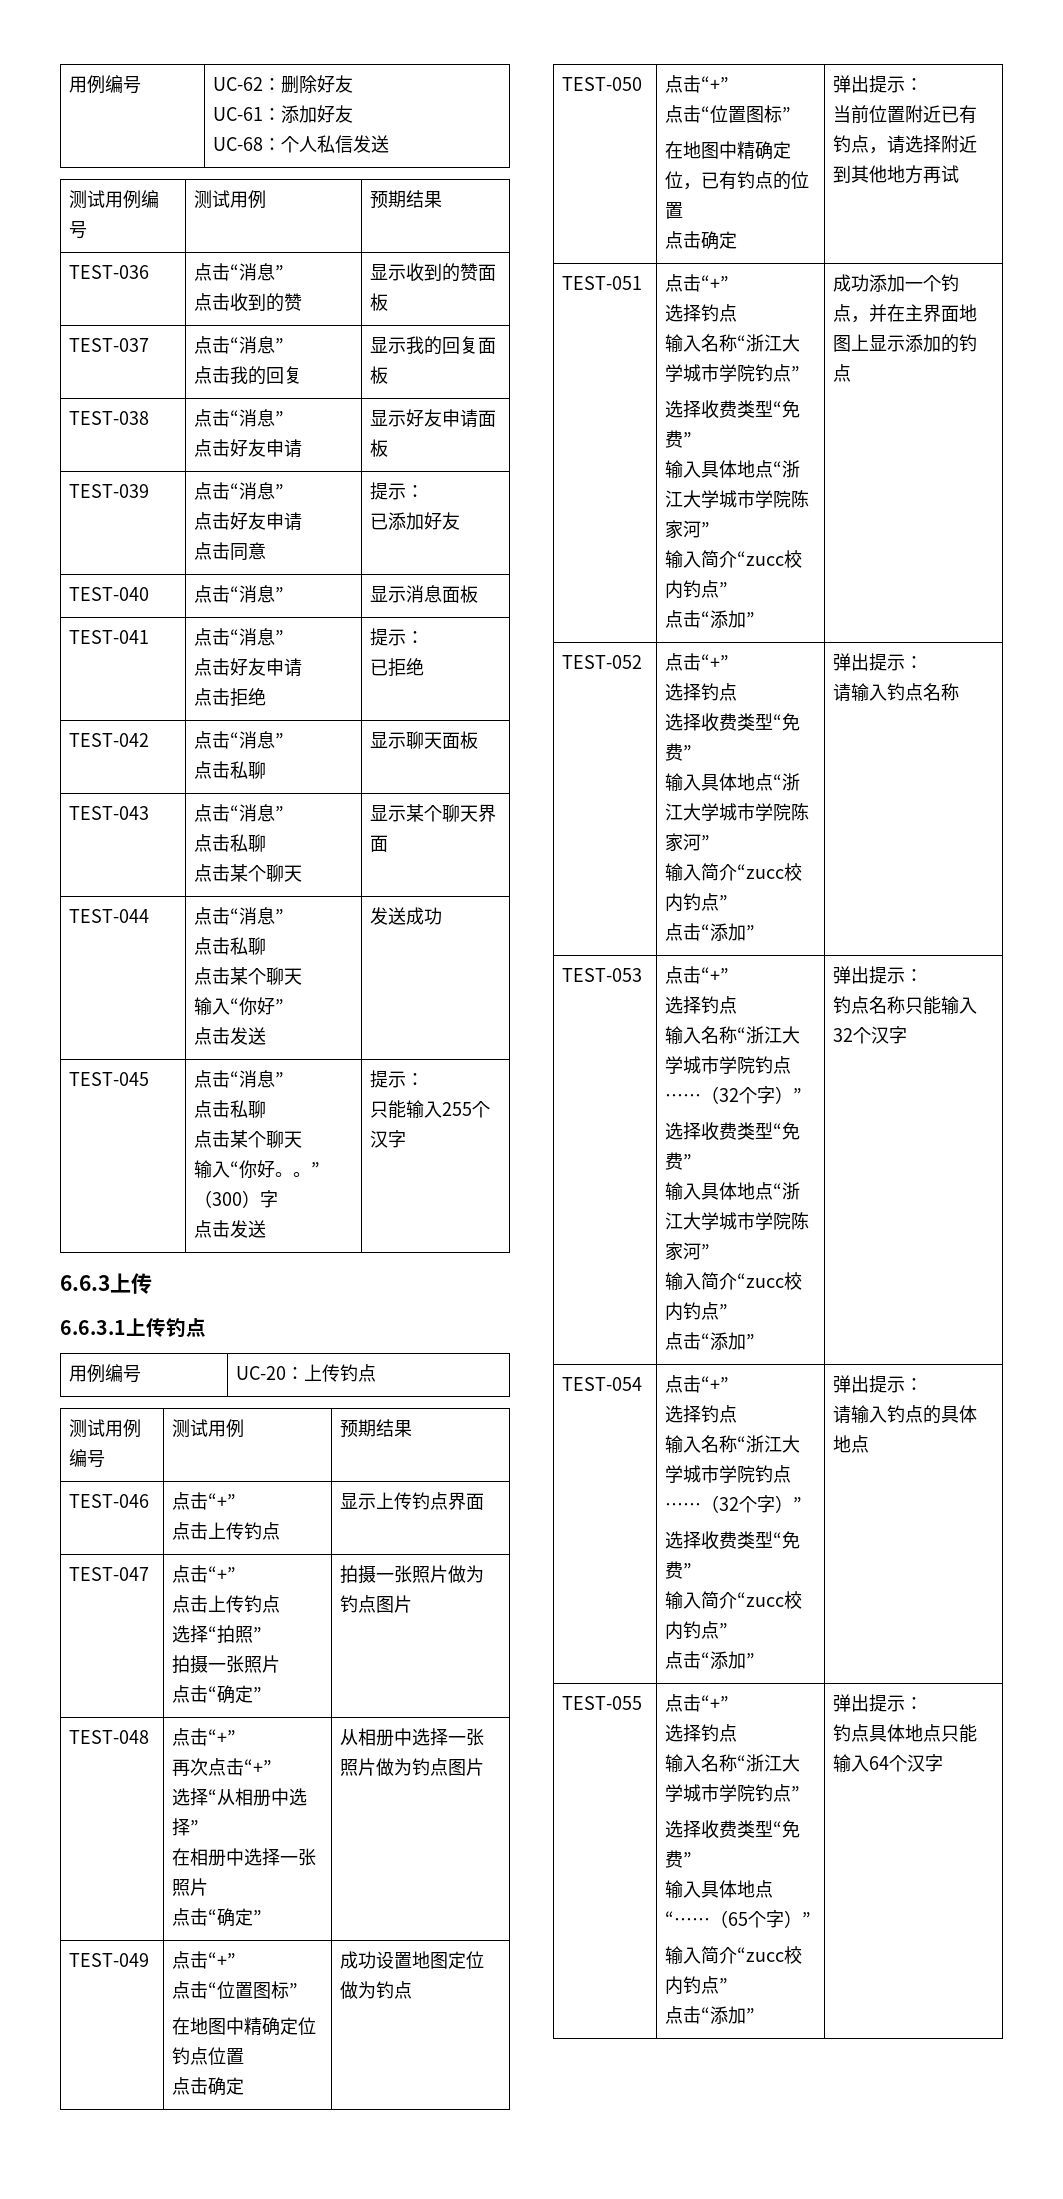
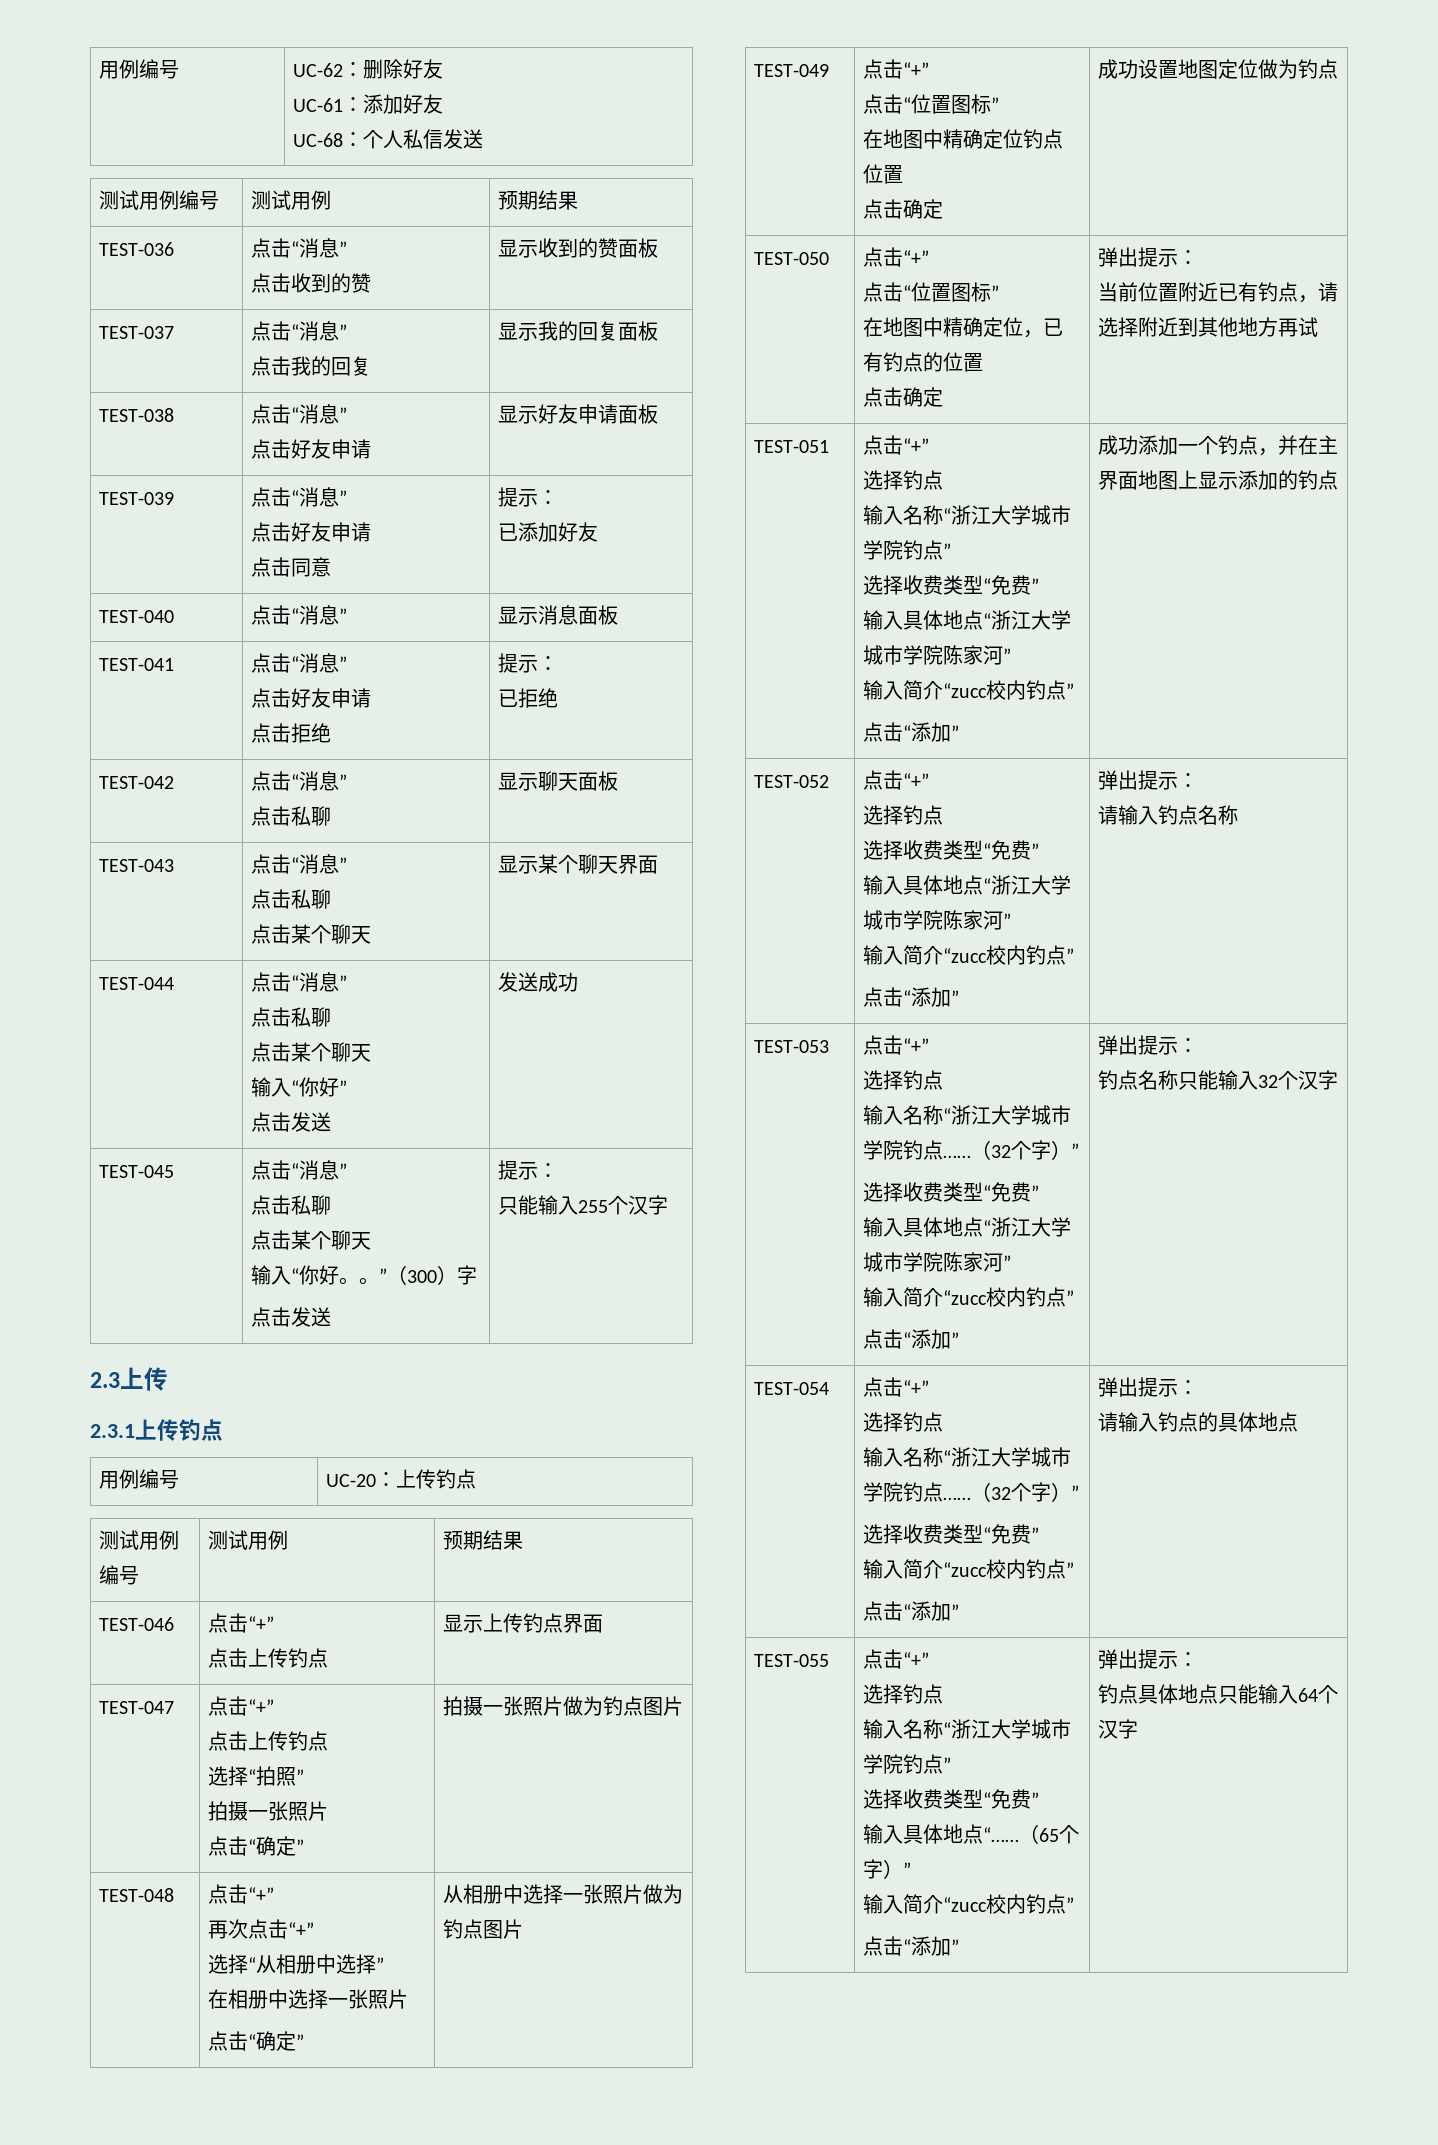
[60,1275,110,1291] 6.6.3 -> [90,1372,120,1388] 2.3
[60,1320,126,1335] 6.6.3.1 -> [90,1424,135,1438] 2.3.1

